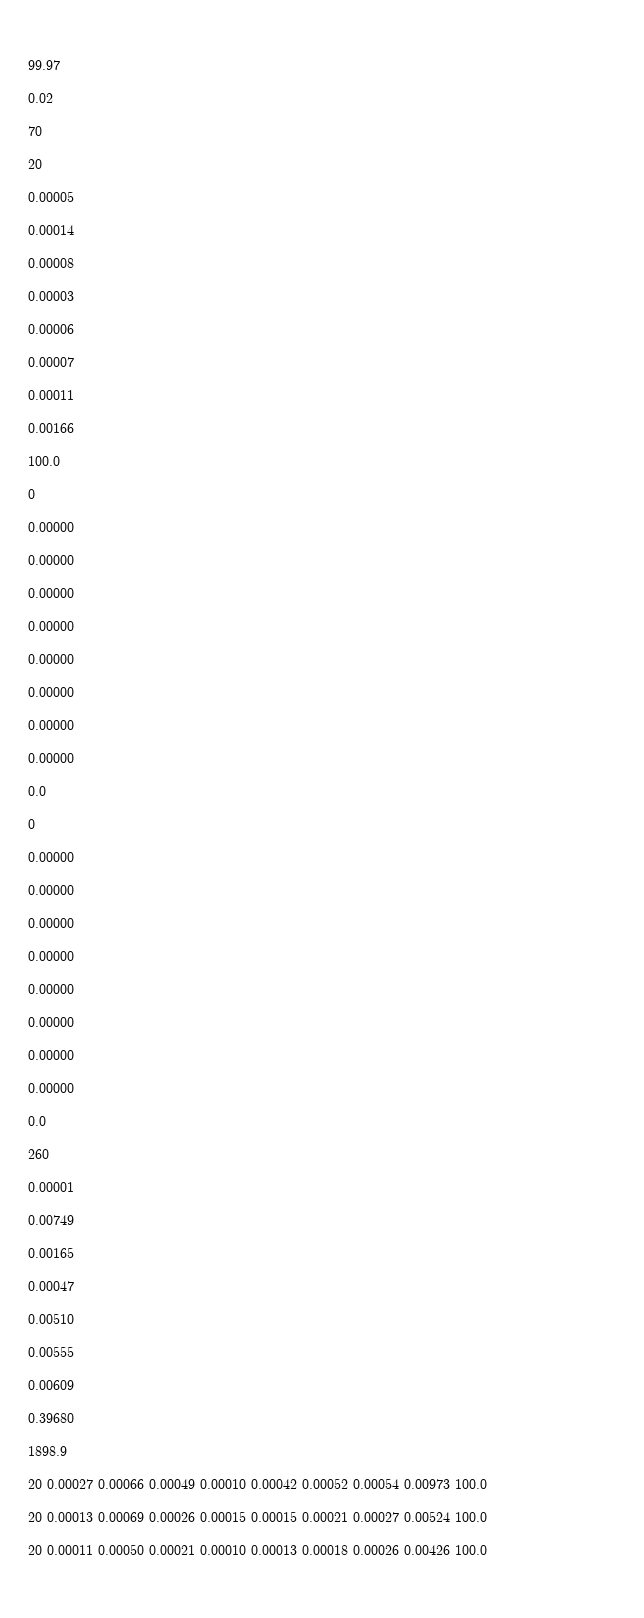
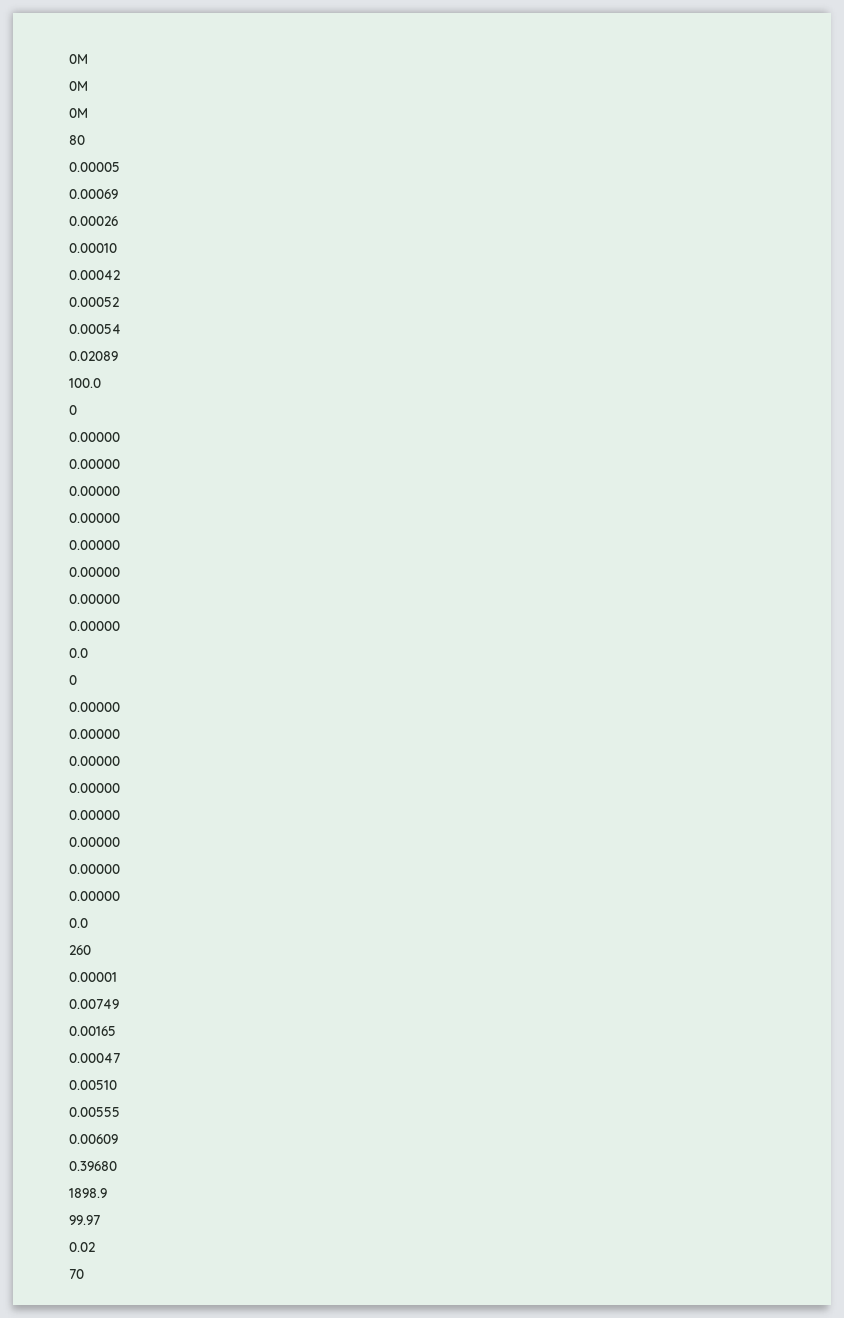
[28,60,60,70] [28,93,53,103] [28,126,42,136] [28,159,42,169] [28,191,74,202] [28,225,74,235] [28,258,74,268] [28,291,74,301] [28,324,74,334] [28,357,74,367] [28,390,74,400] [28,423,74,433] 99.97 // 0.02 // 70 // 20 // 0.00005 // 0.00014 // 0.00008 // 0.00003 // 0.00006 // 0.00007 // 0.00011 // 0.00166 -> [69,54,88,64] [69,81,88,91] [69,108,88,118] [69,135,85,145] [69,162,120,172] [69,189,118,199] [69,216,118,226] [69,243,117,253] [69,270,120,280] [69,297,119,307] [69,324,121,334] [69,351,118,361] 0M // 0M // 0M // 80 // 0.00005 // 0.00069 // 0.00026 // 0.00010 // 0.00042 // 0.00052 // 0.00054 // 0.02089
[28,1478,487,1489] [28,1511,487,1522] [28,1544,487,1555] 20 0.00027 0.00066 0.00049 0.00010 0.00042 0.00052 0.00054 0.00973 100.0 // 20 0.00013 0.00069 0.00026 0.00015 0.00015 0.00021 0.00027 0.00524 100.0 // 20 0.00011 0.00050 0.00021 0.00010 0.00013 0.00018 0.00026 0.00426 100.0 -> [69,1215,100,1225] [69,1242,95,1252] [69,1269,84,1279] 99.97 // 0.02 // 70

